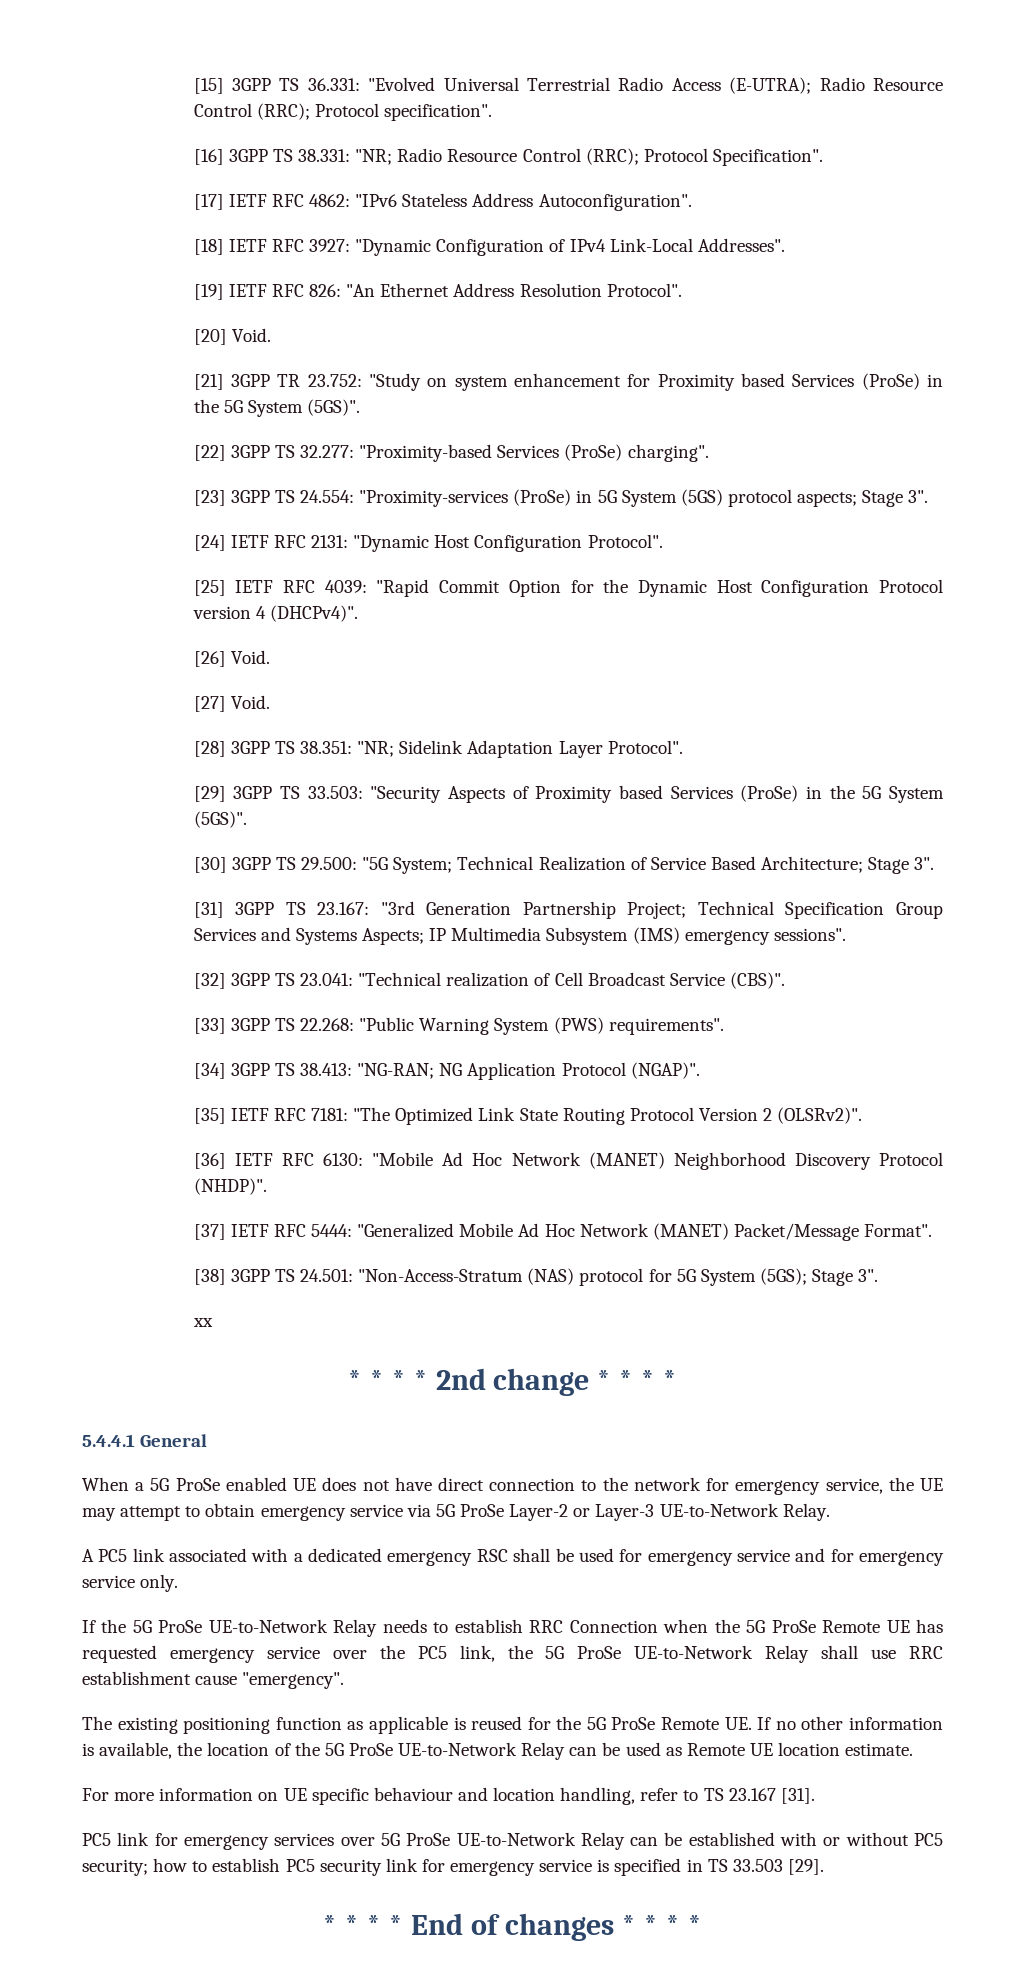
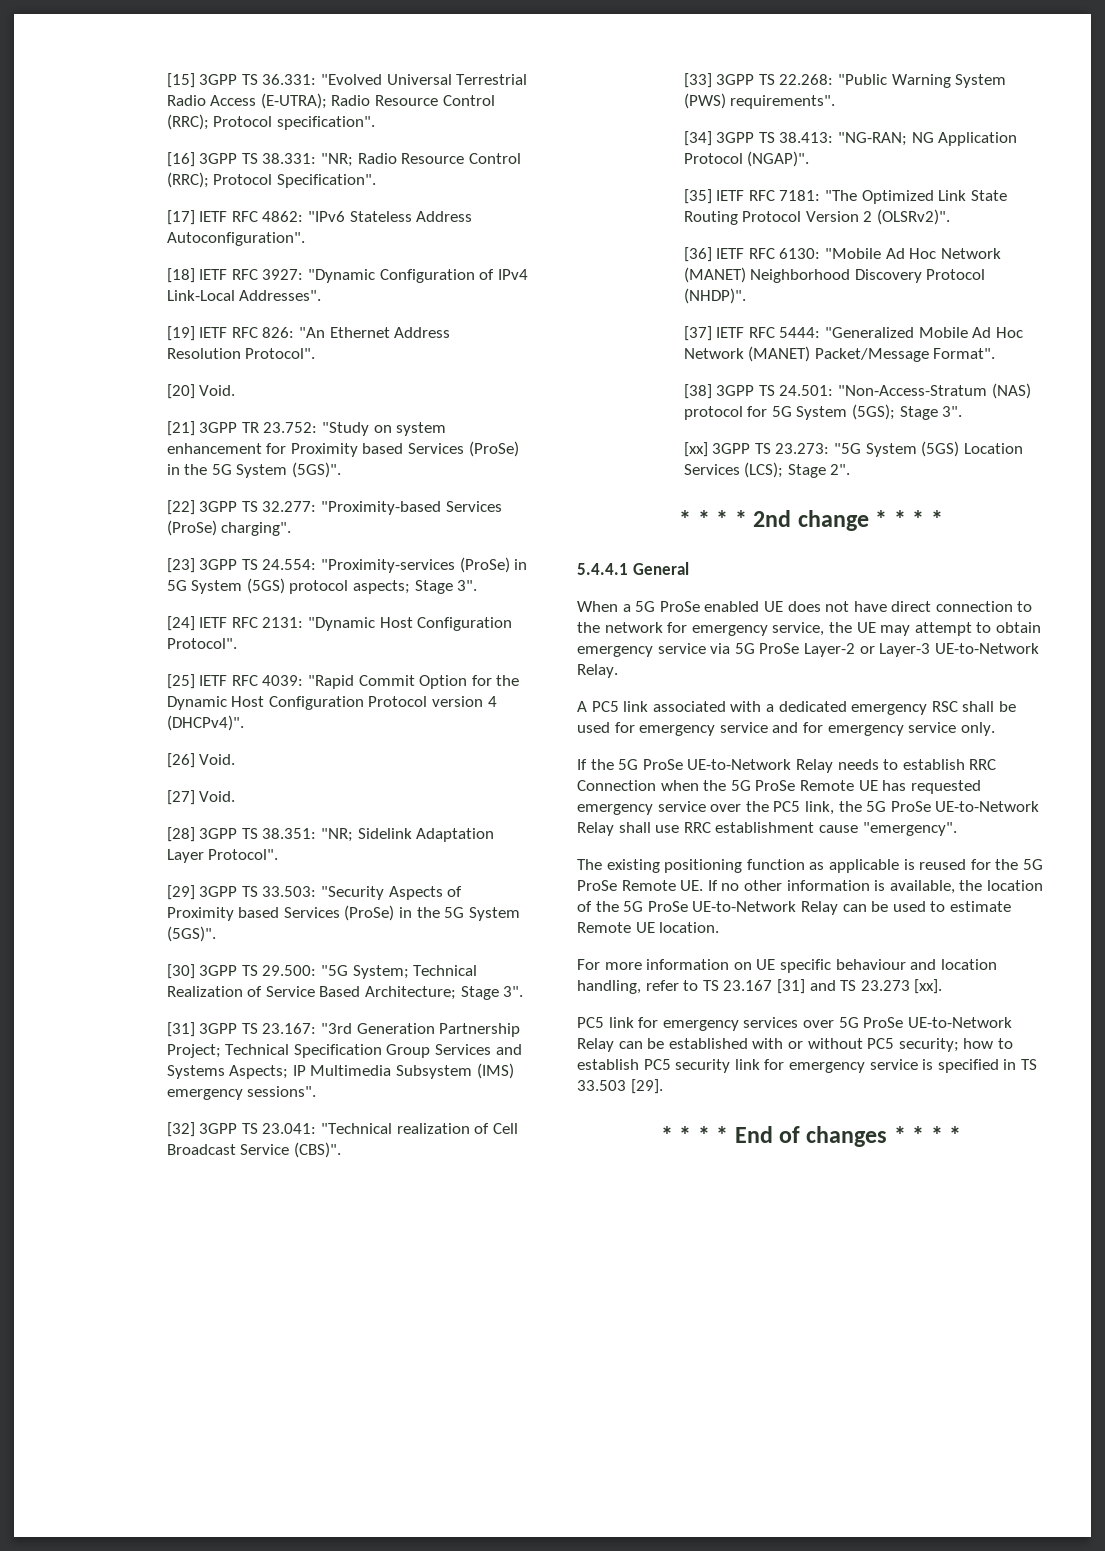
[192,1318,213,1327] xx -> [683,441,1023,457] [683,462,851,478] [xx] 3GPP TS 23.273: "5G System (5GS) Location Services (LCS); Stage 2".
[665,1742,914,1756] as Remote UE location estimate. -> [930,901,1011,912] [577,922,720,933] to estimate Remote UE location.
[780,1788,815,1804] [31]. -> [776,979,943,994] [31] and TS 23.273 [xx].

